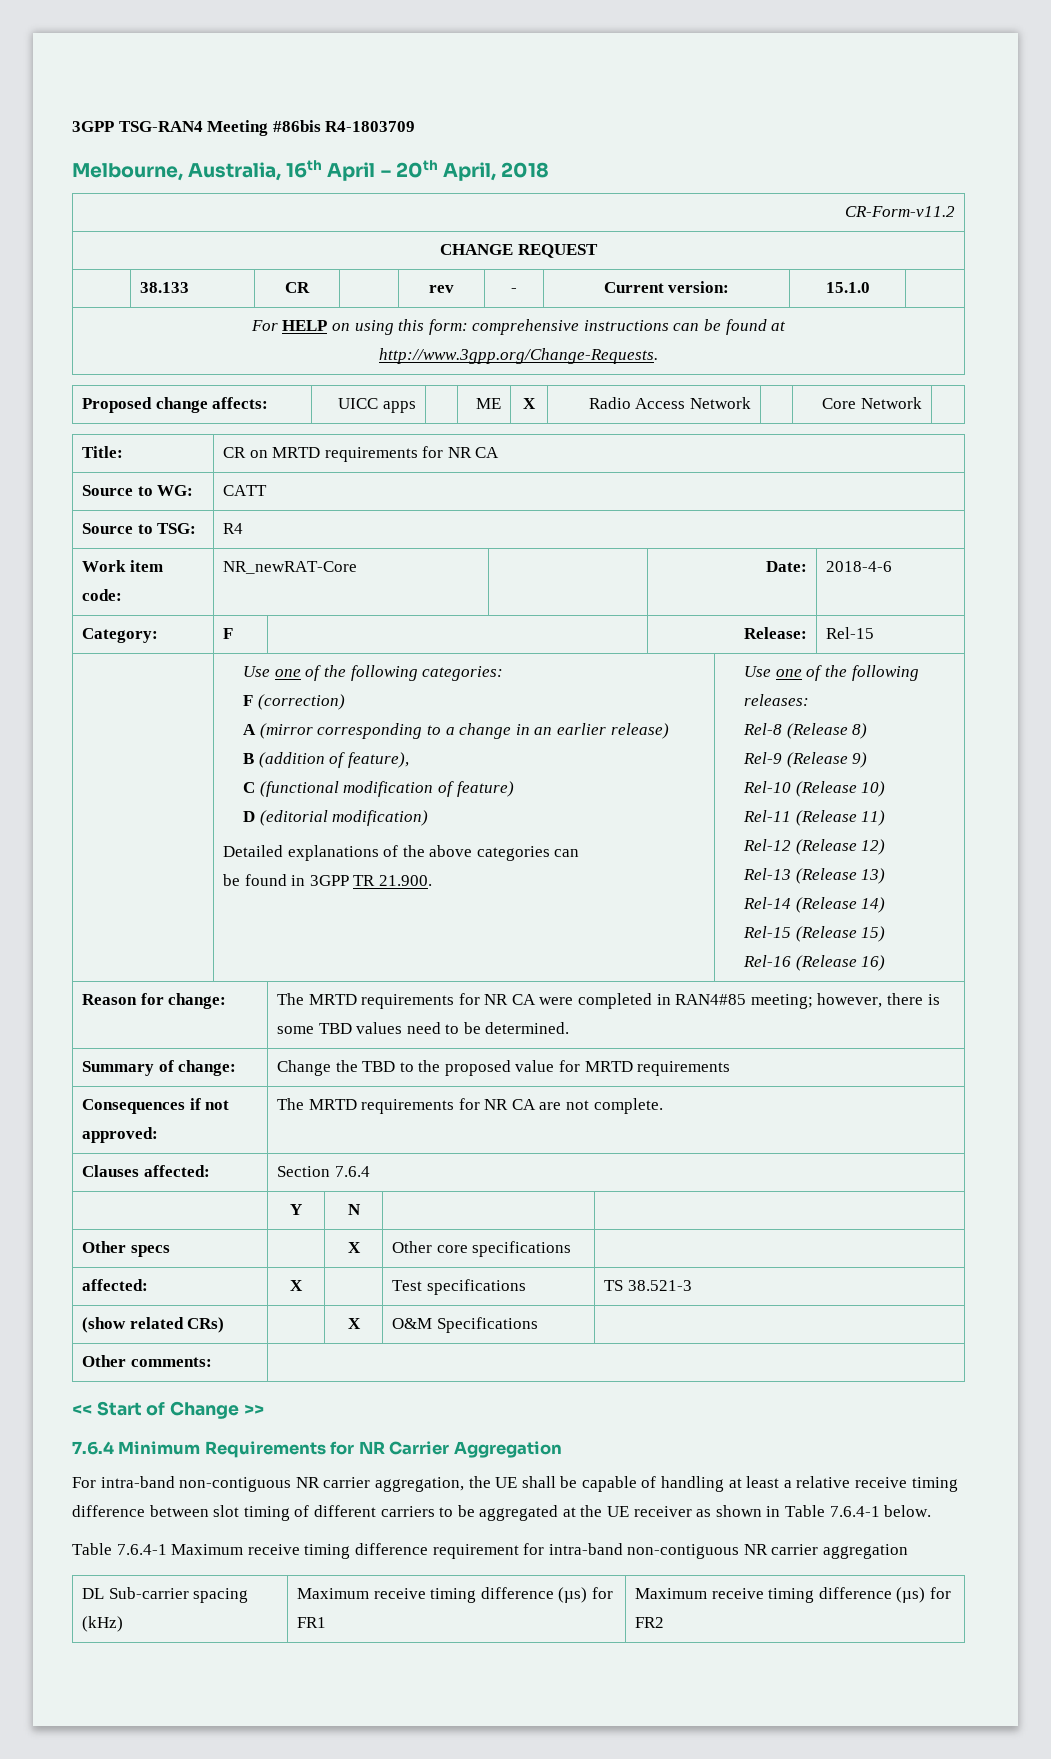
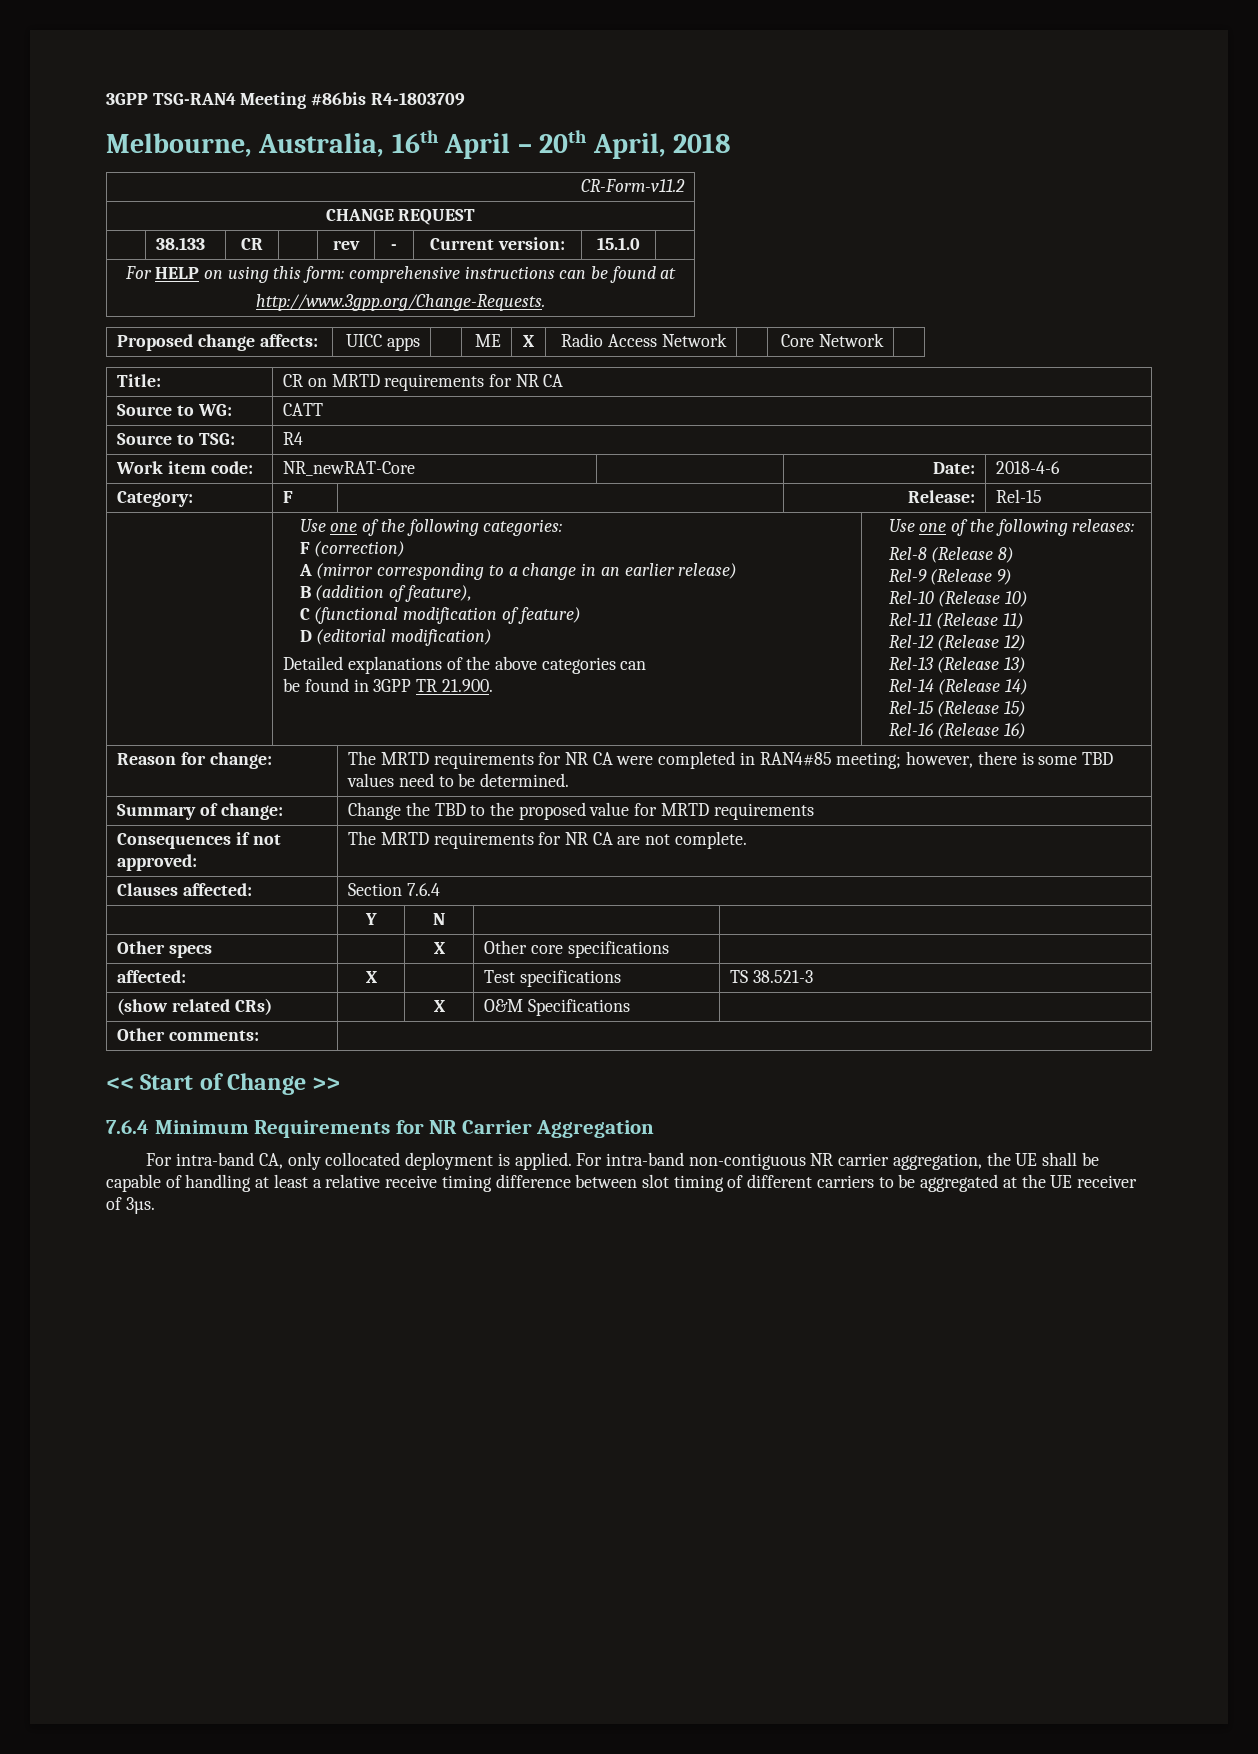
(175, 1482) none -> [258,1152,684,1170] CA, only collocated deployment is applied. For intra-band
[696,1505,932,1517] [72,1543,909,1559] [81,1587,249,1603] [81,1616,123,1632] [296,1587,613,1603] [296,1617,326,1628] [634,1587,951,1603] [634,1617,664,1628] as shown in Table 7.6.4-1 below. // Table 7.6.4-1 Maximum receive timing difference requirement for intra-band non-contiguous NR carrier aggregation // DL Sub-carrier spacing (kHz) | Maximum receive timing difference (µs) for FR1 | Maximum receive timing difference (µs) for FR2 -> [106,1197,155,1214] of 3µs.

